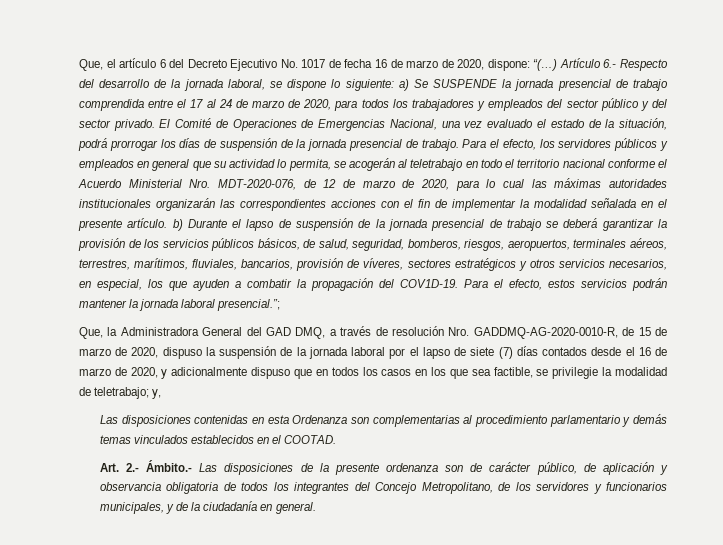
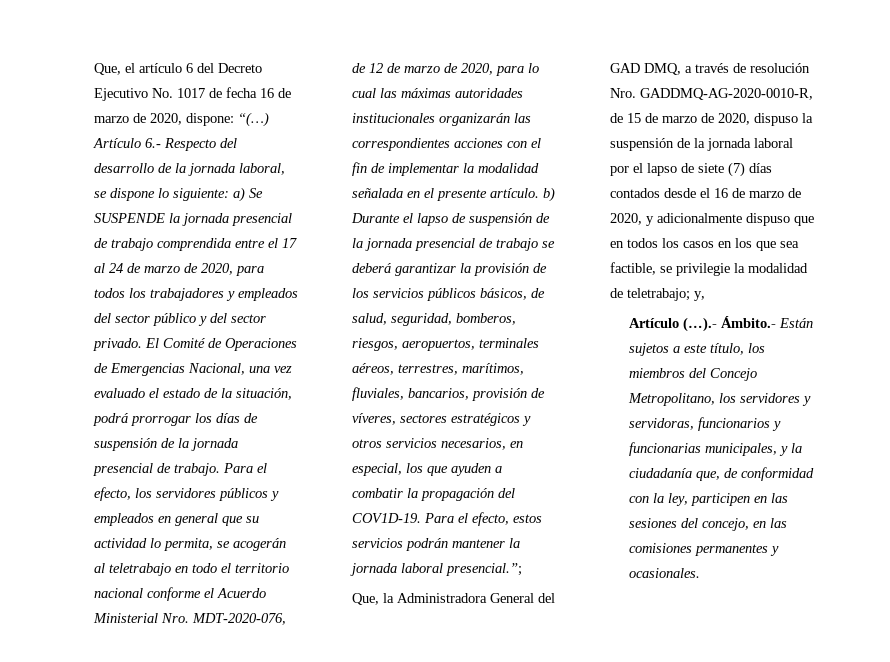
[99,414,667,427] [99,435,337,444] [99,460,668,475] [99,482,350,494] Las disposiciones contenidas en esta Ordenanza son complementarias al procedimiento parlamentario y demás temas vinculados establecidos en el COOTAD. // Art. 2.- Ámbito.- Las disposiciones de la presente ordenanza son de carácter público, de aplicación y observancia obligatoria de todos los integrantes -> [629,316,814,332] [629,343,766,356] [629,368,686,378] Artículo (…).- Ámbito.- Están sujetos a este título, los miembros
[498,482,511,491] de -> (716, 399) none
[606,482,667,491] funcionarios -> [629,417,782,431] [629,442,702,456] servidoras, funcionarios y funcionarias
[176,502,189,511] de -> (789, 451) none
[260,502,316,514] en general. -> [696,467,815,481] [629,493,789,506] [629,518,788,531] [629,543,780,556] [629,568,701,578] que, de conformidad con la ley, participen en las sesiones del concejo, en las comisiones permanentes y ocasionales.

